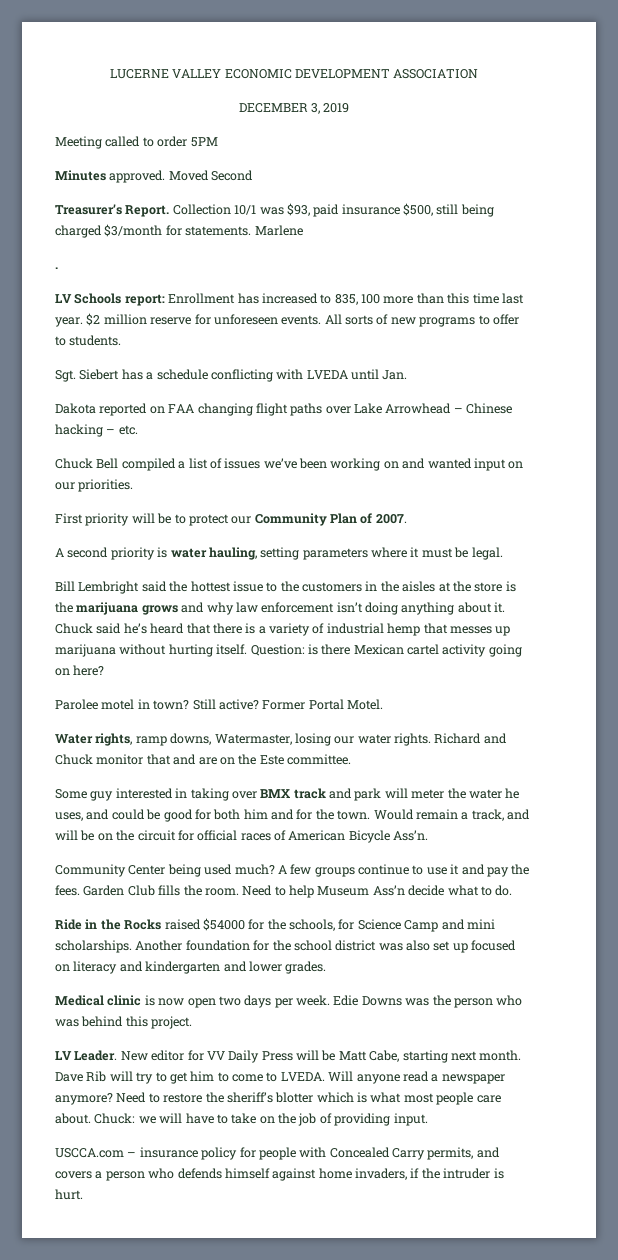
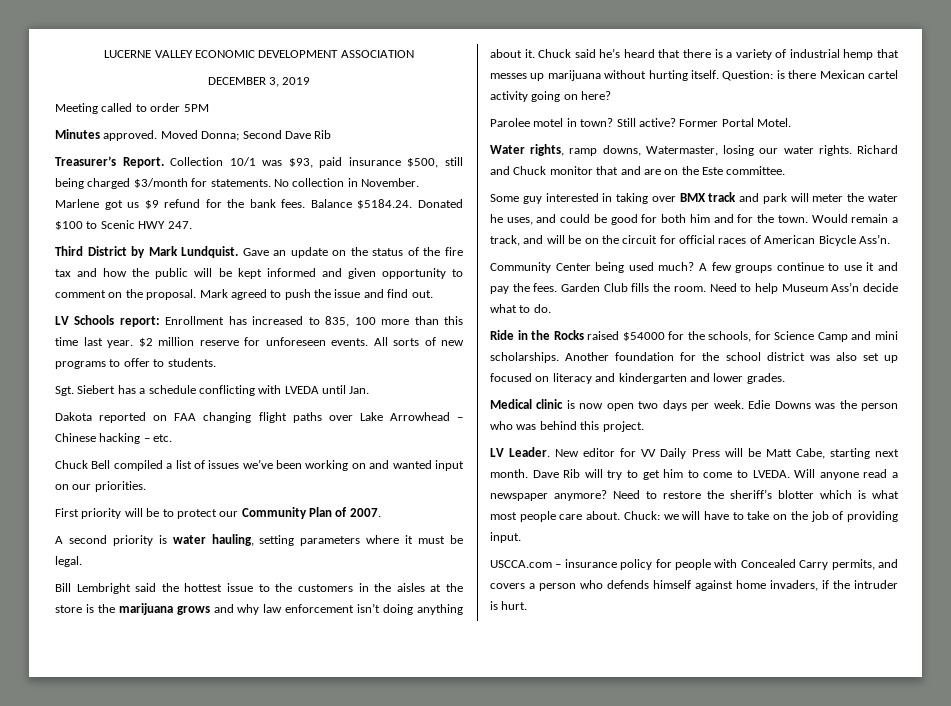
(209, 175) none -> [201,131,240,141] Donna;
(254, 175) none -> [284,130,332,139] Dave Rib
[254,225,303,236] [55,267,58,269] Marlene // . -> [273,178,419,187] [55,199,463,210] [55,220,192,230] [55,246,464,258] [55,268,463,279] [55,289,433,300] No collection in November. Marlene got us $9 refund for the bank fees. Balance $5184.24. Donated $100 to Scenic HWY 247. // Third District by Mark Lundquist. Gave an update on the status of the fire tax and how the public will be kept informed and given opportunity to comment on the proposal. Mark agreed to push the issue and find out.

